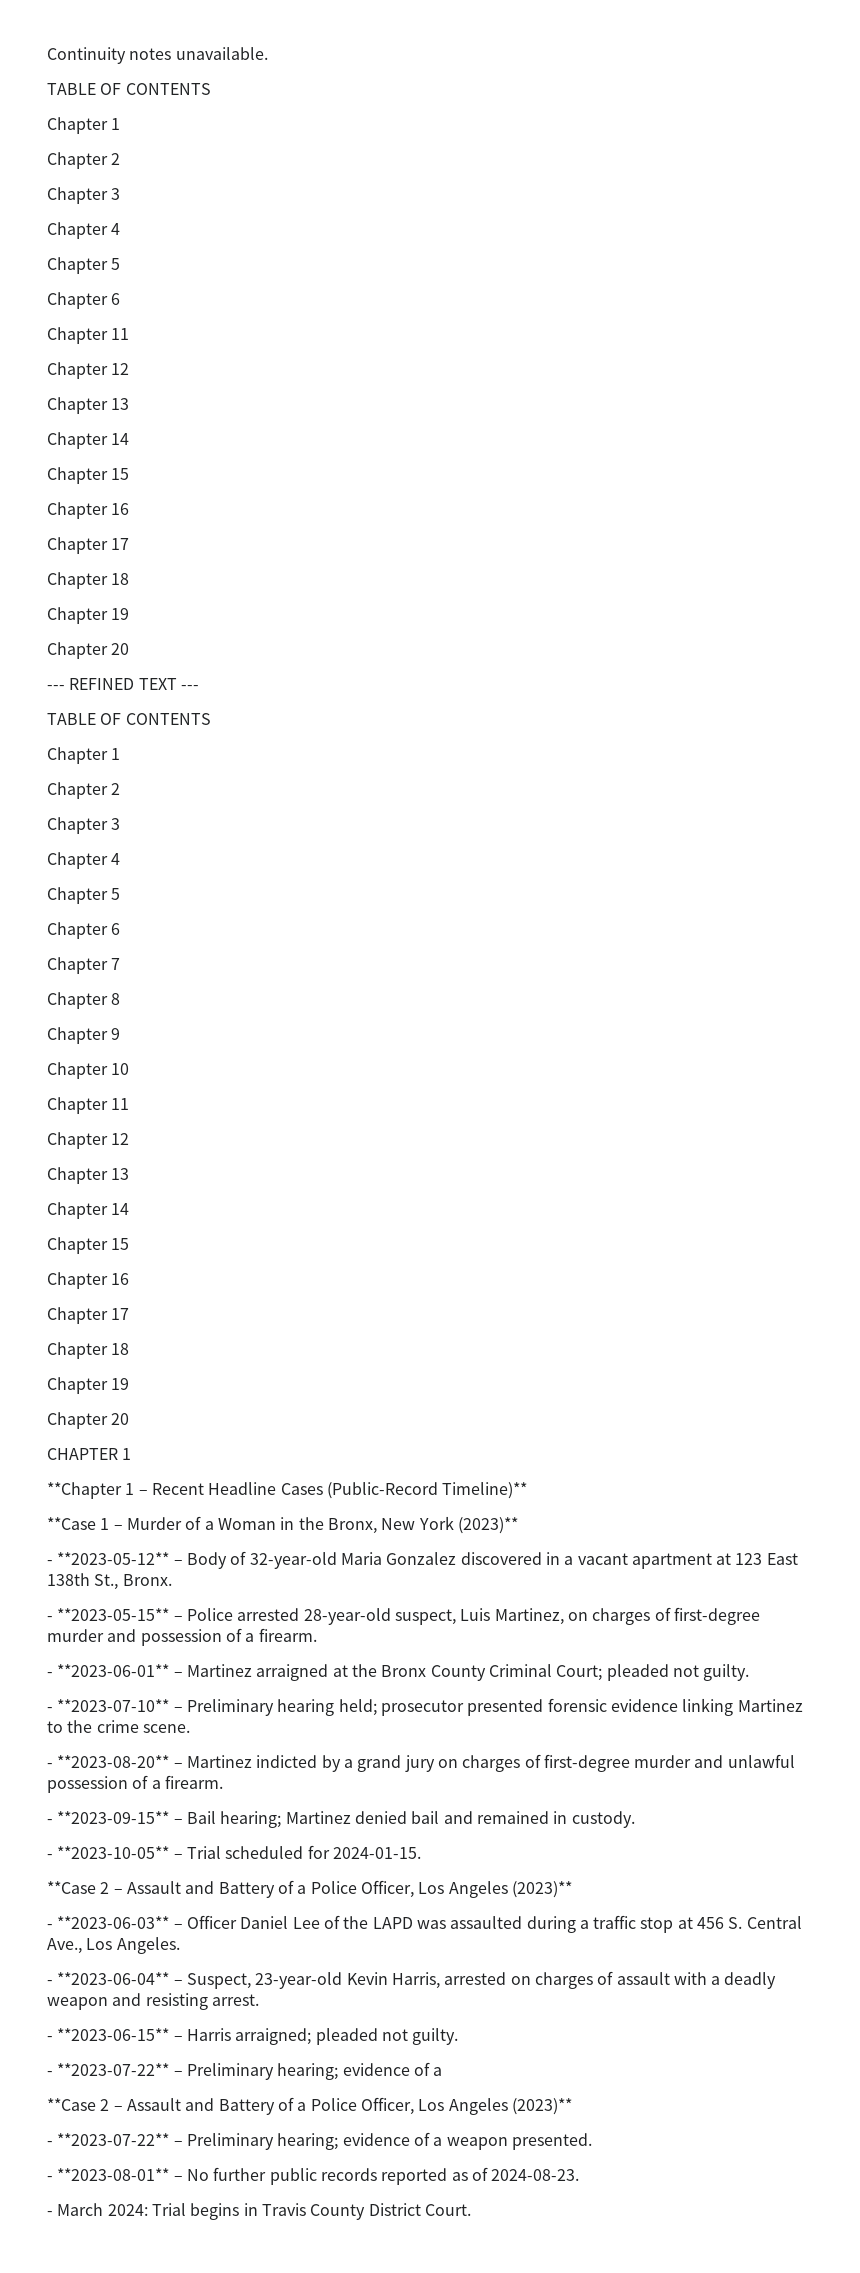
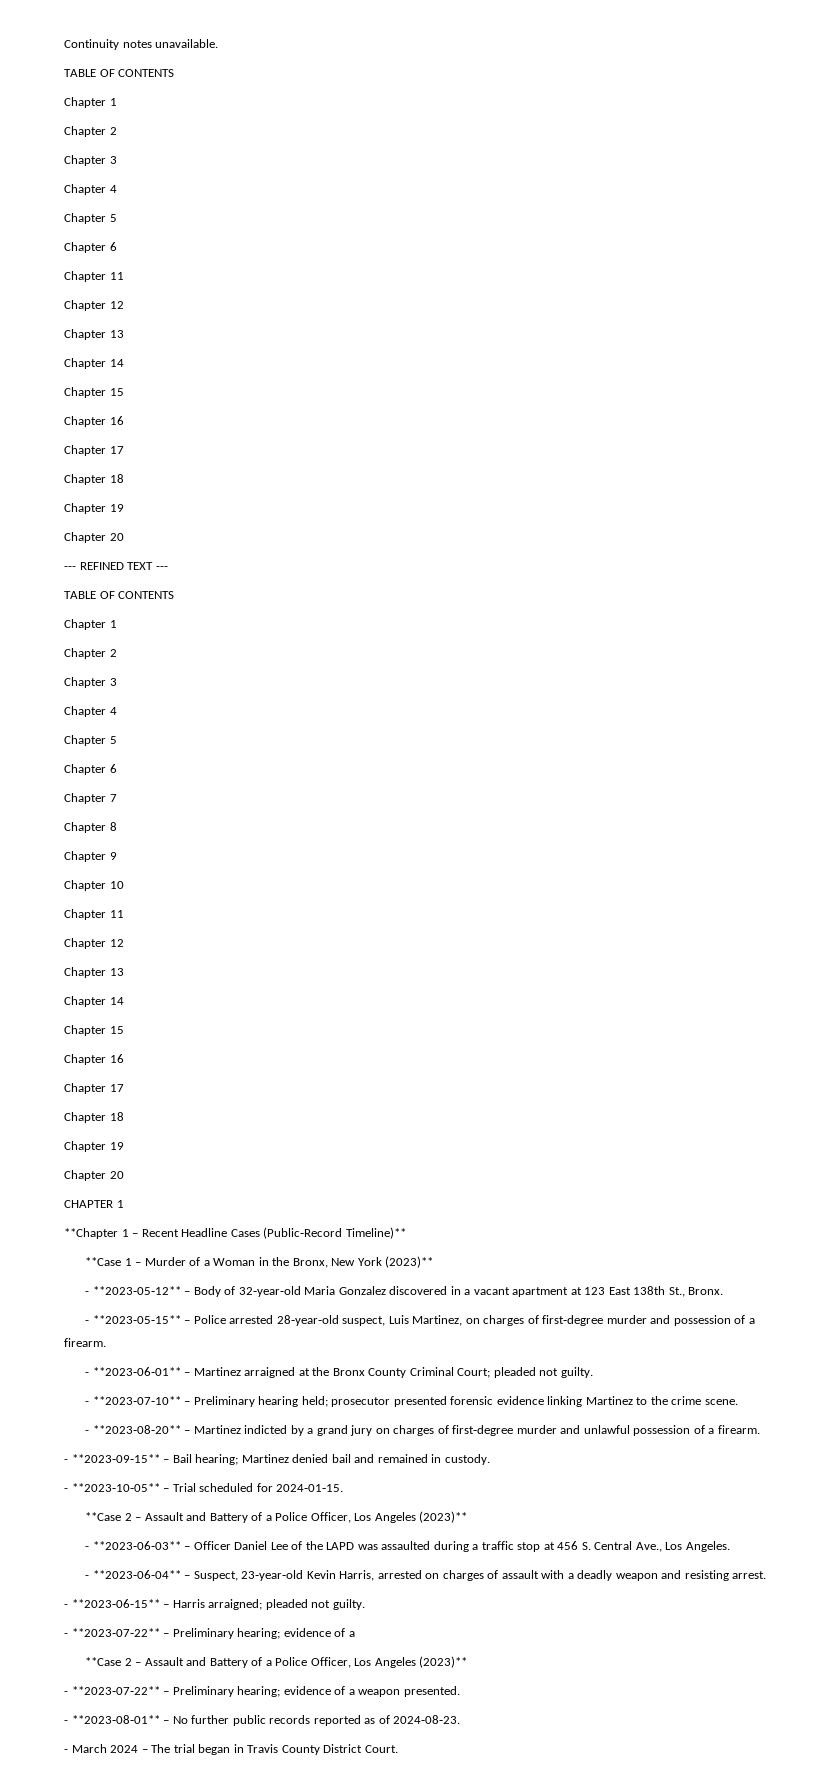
[107,2203,240,2220] 2024: Trial begins -> [110,1744,231,1755] 2024 – The trial began

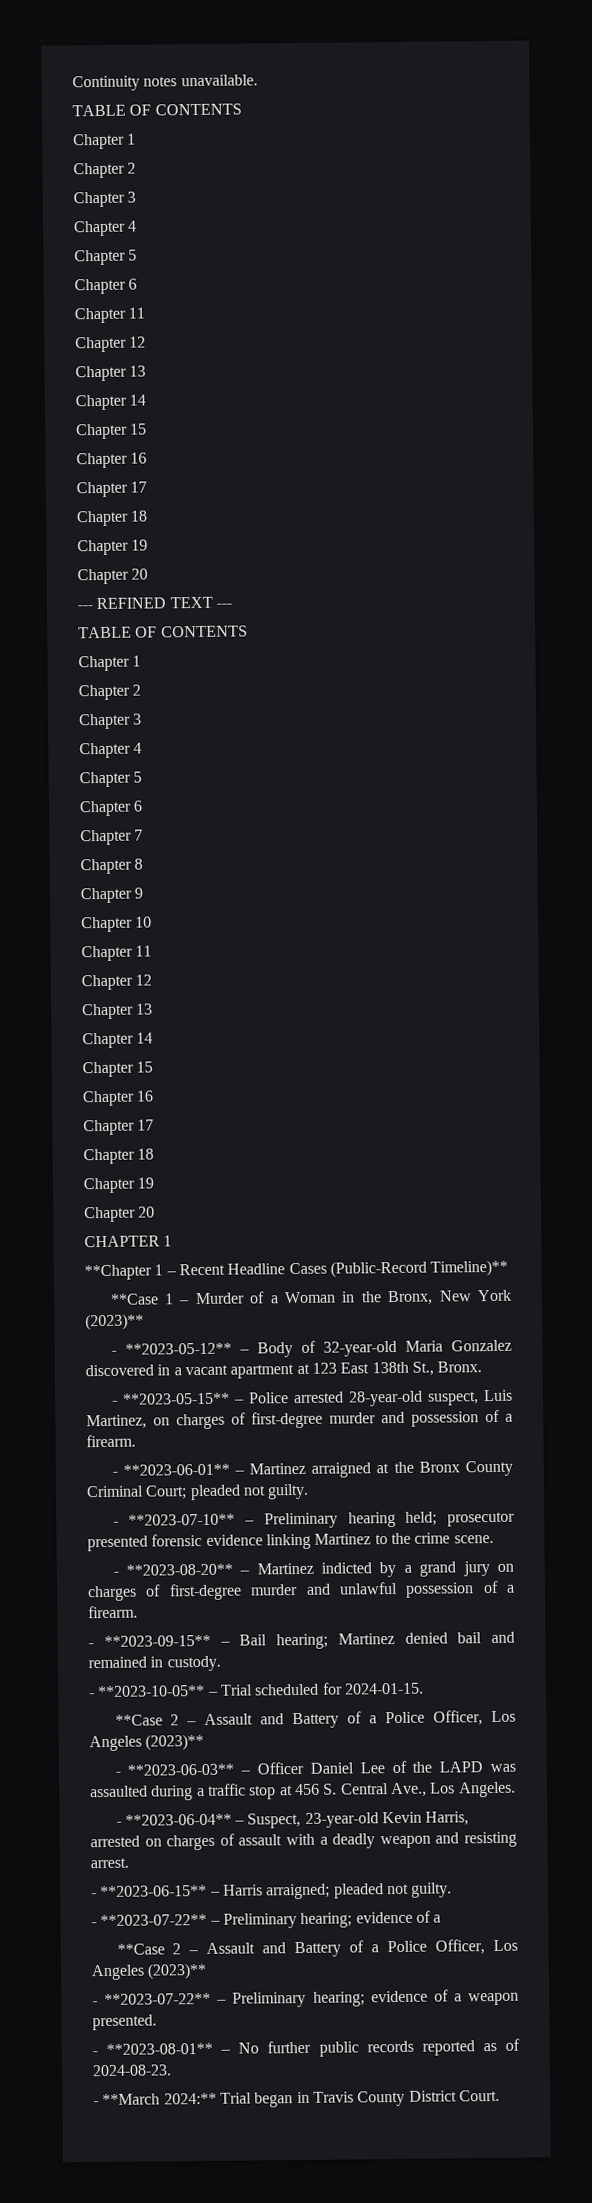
[71,1744,195,1753] March 2024 – The trial -> [102,2092,252,2106] **March 2024:** Trial

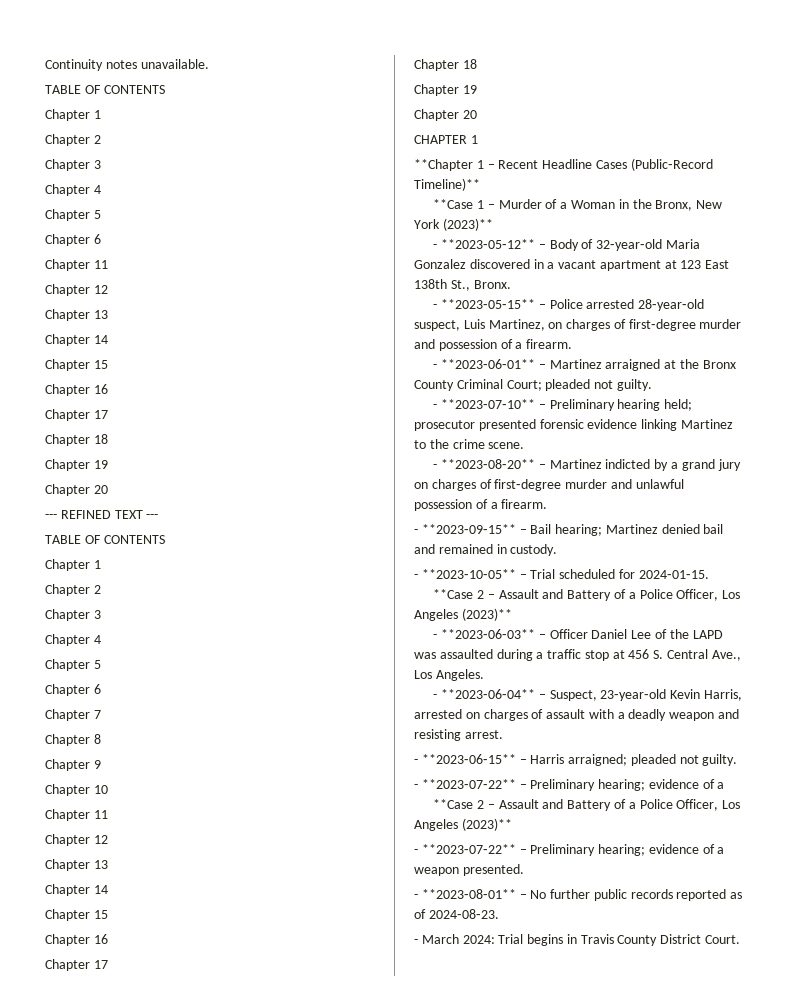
[102,2092,294,2108] **March 2024:** Trial began -> [421,934,564,946] March 2024: Trial begins

